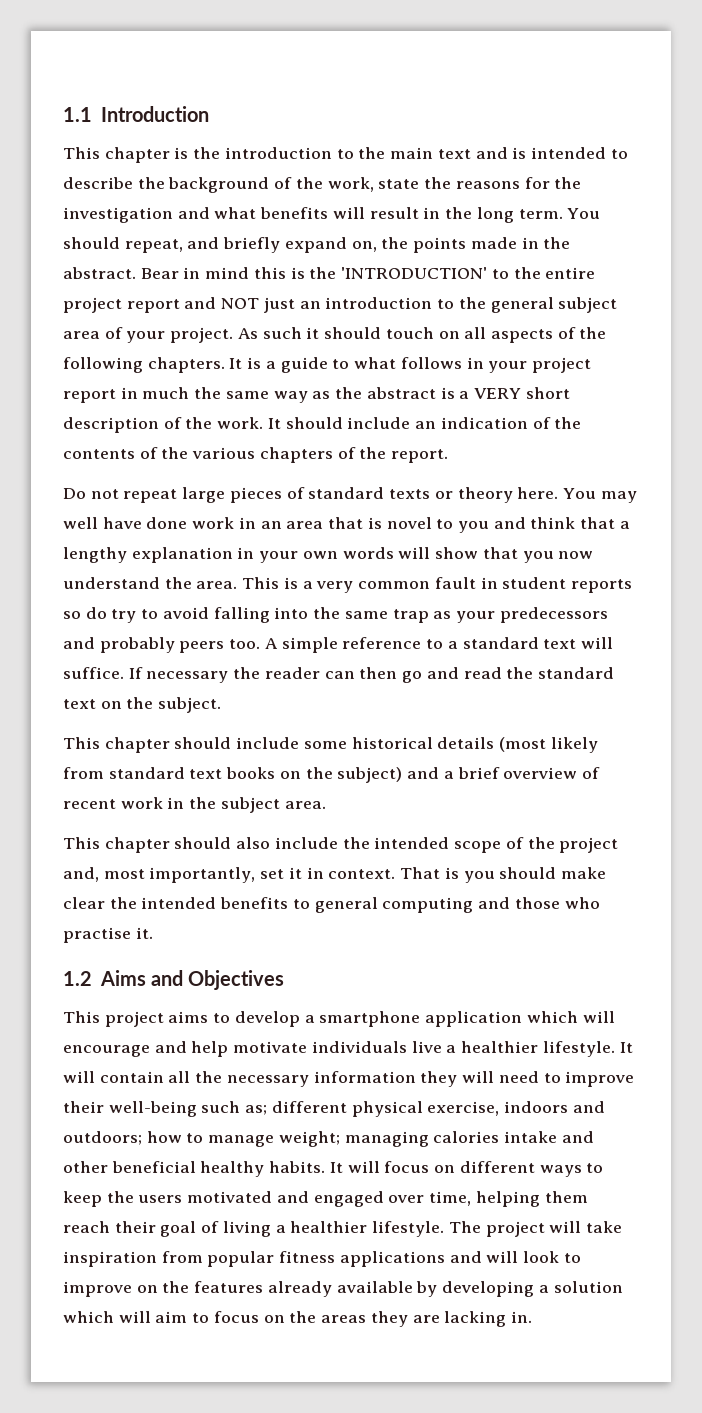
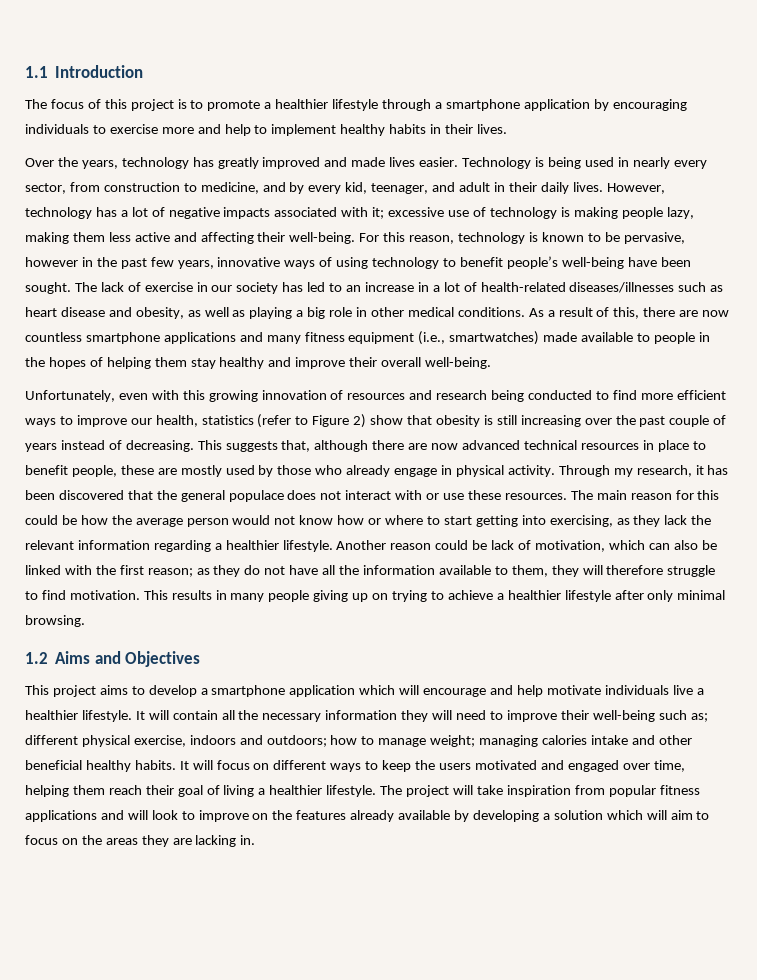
[63,147,628,163] [63,177,582,193] [63,207,601,223] [63,237,571,253] [63,267,596,279] [63,297,618,313] [63,327,607,343] [63,357,591,373] [63,387,570,403] [63,417,582,433] [63,447,449,463] [63,487,637,503] [63,517,630,533] [63,547,594,563] [63,577,632,593] [63,607,608,623] [63,637,613,653] [63,667,614,683] [63,697,222,713] [63,737,598,753] [63,767,600,783] [63,797,326,813] [63,837,619,853] [63,867,606,883] [63,897,600,913] [63,927,153,943] This chapter is the introduction to the main text and is intended to describe the background of the work, state the reasons for the investigation and what benefits will result in the long term. You should repeat, and briefly expand on, the points made in the abstract. Bear in mind this is the 'INTRODUCTION' to the entire project report and NOT just an introduction to the general subject area of your project. As such it should touch on all aspects of the following chapters. It is a guide to what follows in your project report in much the same way as the abstract is a VERY short description of the work. It should include an indication of the contents of the various chapters of the report. // Do not repeat large pieces of standard texts or theory here. You may well have done work in an area that is novel to you and think that a lengthy explanation in your own words will show that you now understand the area. This is a very common fault in student reports so do try to avoid falling into the same trap as your predecessors and probably peers too. A simple reference to a standard text will suffice. If necessary the reader can then go and read the standard text on the subject. // This chapter should include some historical details (most likely from standard text books on the subject) and a brief overview of recent work in the subject area. // This chapter should also include the intended scope of the project and, most importantly, set it in context. That is you should make clear the intended benefits to general computing and those who practise it. -> [25,99,687,111] [25,124,507,136] [25,157,707,169] [25,182,665,194] [25,207,694,219] [25,232,685,244] [25,256,691,269] [25,282,724,294] [25,307,730,319] [25,331,710,345] [25,357,492,369] [25,390,726,402] [25,414,727,428] [25,440,706,452] [25,465,729,477] [25,490,720,502] [25,515,712,527] [25,540,717,552] [25,565,716,577] [25,590,726,602] [25,615,85,627] The focus of this project is to promote a healthier lifestyle through a smartphone application by encouraging individuals to exercise more and help to implement healthy habits in their lives. // Over the years, technology has greatly improved and made lives easier. Technology is being used in nearly every sector, from construction to medicine, and by every kid, teenager, and adult in their daily lives. However, technology has a lot of negative impacts associated with it; excessive use of technology is making people lazy, making them less active and affecting their well-being. For this reason, technology is known to be pervasive, however in the past few years, innovative ways of using technology to benefit people’s well-being have been sought. The lack of exercise in our society has led to an increase in a lot of health-related diseases/illnesses such as heart disease and obesity, as well as playing a big role in other medical conditions. As a result of this, there are now countless smartphone applications and many fitness equipment (i.e., smartwatches) made available to people in the hopes of helping them stay healthy and improve their overall well-being. // Unfortunately, even with this growing innovation of resources and research being conducted to find more efficient ways to improve our health, statistics (refer to Figure 2) show that obesity is still increasing over the past couple of years instead of decreasing. This suggests that, although there are now advanced technical resources in place to benefit people, these are mostly used by those who already engage in physical activity. Through my research, it has been discovered that the general populace does not interact with or use these resources. The main reason for this could be how the average person would not know how or where to start getting into exercising, as they lack the relevant information regarding a healthier lifestyle. Another reason could be lack of motivation, which can also be linked with the first reason; as they do not have all the information available to them, they will therefore struggle to find motivation. This results in many people giving up on trying to achieve a healthier lifestyle after only minimal browsing.

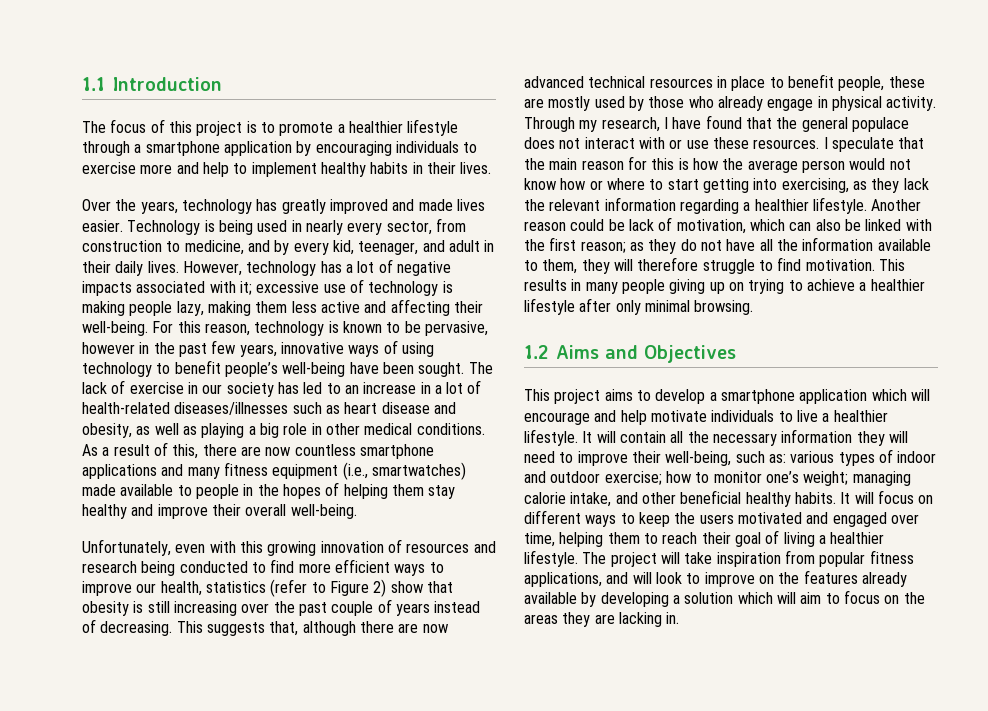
[695,465,729,475] [25,490,124,500] it has been discovered -> [663,115,742,129] I have found
[570,490,593,500] The -> [823,137,925,152] [524,158,545,170] I speculate that the
[25,515,77,525] could be -> [678,158,689,170] is
(669, 690) none -> [778,411,793,422] to
[592,710,708,722] [25,735,628,747] well-being such as; different physical exercise, indoors and outdoors; how to manage weight; managing calories intake -> [665,449,937,466] [524,471,911,486] [524,492,612,507] well-being, such as: various types of indoor and outdoor exercise; how to monitor one’s weight; managing calorie intake,
(105, 790) none -> [643,533,658,544] to
[25,810,97,822] applications -> [524,572,602,587] applications,

